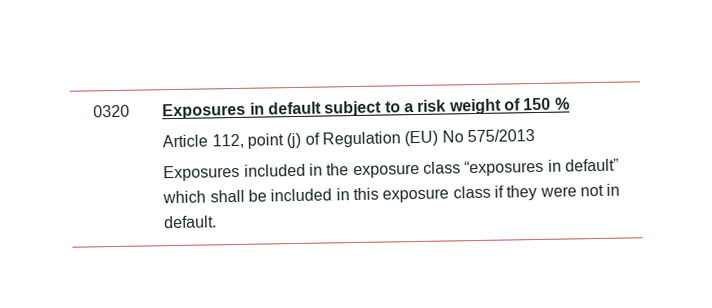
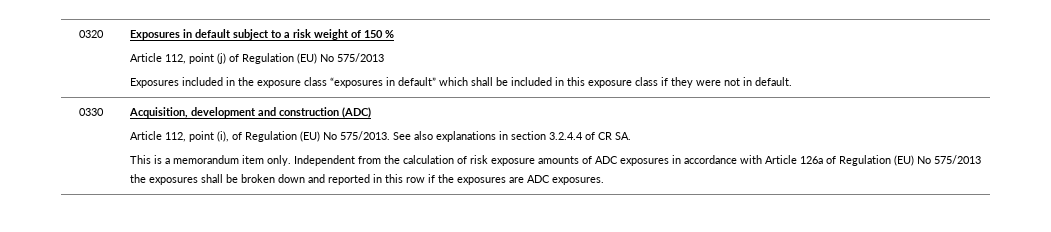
(218, 222) none -> [78,108,104,116] [129,107,372,118] [130,131,632,142] [130,155,982,166] [130,174,605,185] // 0330 | Acquisition, development and construction (ADC) // Article 112, point (i), of Regulation (EU) No 575/2013. See also explanations in section 3.2.4.4 of CR SA. // This is a memorandum item only. Independent from the calculation of risk exposure amounts of ADC exposures in accordance with Article 126a of Regulation (EU) No 575/2013 the exposures shall be broken down and reported in this row if the exposures are ADC exposures.

